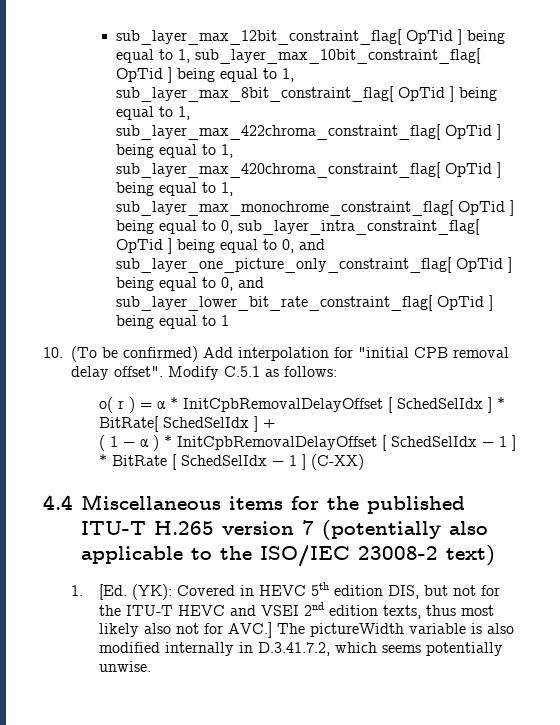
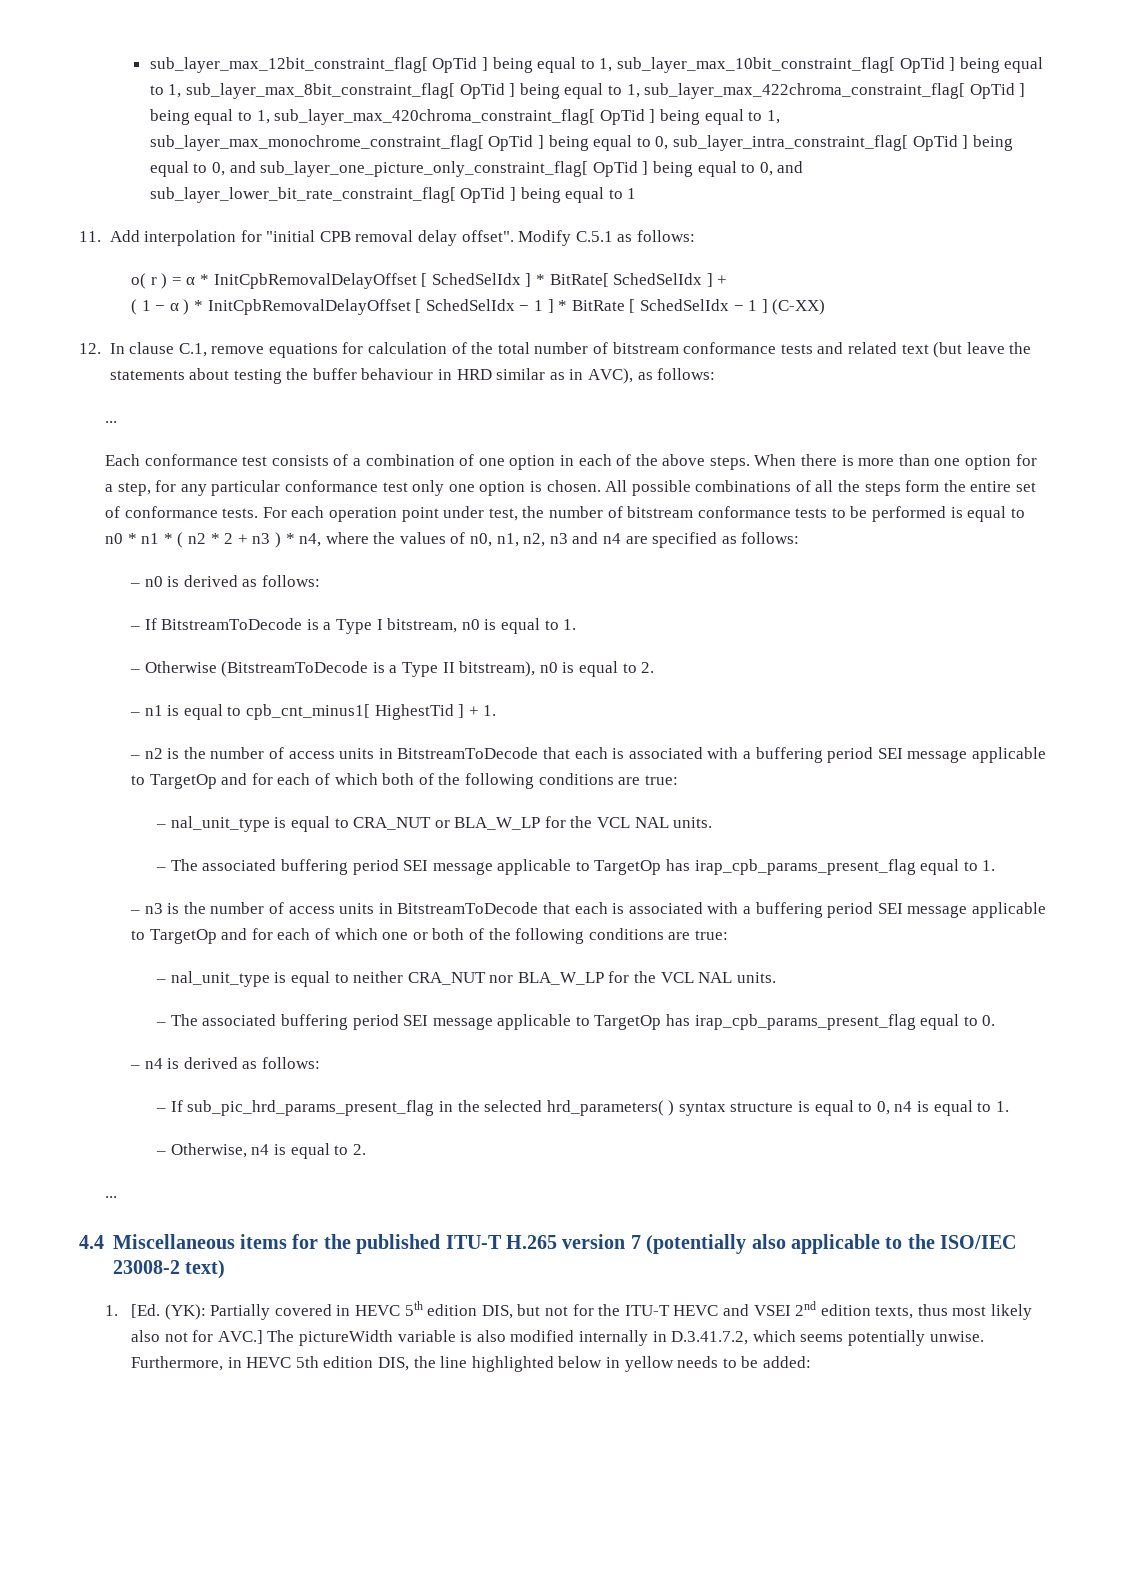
[43,346,198,362] 10. (To be confirmed) -> [79,231,101,242] 11.
(364, 462) none -> [79,342,1032,358] [109,368,716,384] [105,421,118,423] [105,454,1037,470] [105,480,1037,496] [105,506,1025,522] [105,532,800,548] [130,575,321,587] [130,618,577,634] [130,661,655,677] [130,704,497,720] [130,747,1046,763] [131,773,678,789] [156,816,713,832] [156,859,996,875] [130,902,1046,918] [131,928,728,944] [156,971,776,987] [156,1014,996,1030] [130,1057,321,1069] [156,1100,1009,1116] [156,1143,366,1159] [105,1196,118,1198] // 12. In clause C.1, remove equations for calculation of the total number of bitstream conformance tests and related text (but leave the statements about testing the buffer behaviour in HRD similar as in AVC), as follows: // ... // Each conformance test consists of a combination of one option in each of the above steps. When there is more than one option for a step, for any particular conformance test only one option is chosen. All possible combinations of all the steps form the entire set of conformance tests. For each operation point under test, the number of bitstream conformance tests to be performed is equal to n0 * n1 * ( n2 * 2 + n3 ) * n4, where the values of n0, n1, n2, n3 and n4 are specified as follows: // – n0 is derived as follows: // – If BitstreamToDecode is a Type I bitstream, n0 is equal to 1. // – Otherwise (BitstreamToDecode is a Type II bitstream), n0 is equal to 2. // – n1 is equal to cpb_cnt_minus1[ HighestTid ] + 1. // – n2 is the number of access units in BitstreamToDecode that each is associated with a buffering period SEI message applicable to TargetOp and for each of which both of the following conditions are true: // – nal_unit_type is equal to CRA_NUT or BLA_W_LP for the VCL NAL units. // – The associated buffering period SEI message applicable to TargetOp has irap_cpb_params_present_flag equal to 1. // – n3 is the number of access units in BitstreamToDecode that each is associated with a buffering period SEI message applicable to TargetOp and for each of which one or both of the following conditions are true: // – nal_unit_type is equal to neither CRA_NUT nor BLA_W_LP for the VCL NAL units. // – The associated buffering period SEI message applicable to TargetOp has irap_cpb_params_present_flag equal to 0. // – n4 is derived as follows: // – If sub_pic_hrd_params_present_flag in the selected hrd_parameters( ) syntax structure is equal to 0, n4 is equal to 1. // – Otherwise, n4 is equal to 2. // ...
[176,585,235,596] Covered -> [210,1304,332,1320] Partially covered
(151, 666) none -> [131,1356,811,1372] Furthermore, in HEVC 5th edition DIS, the line highlighted below in yellow needs to be added:

